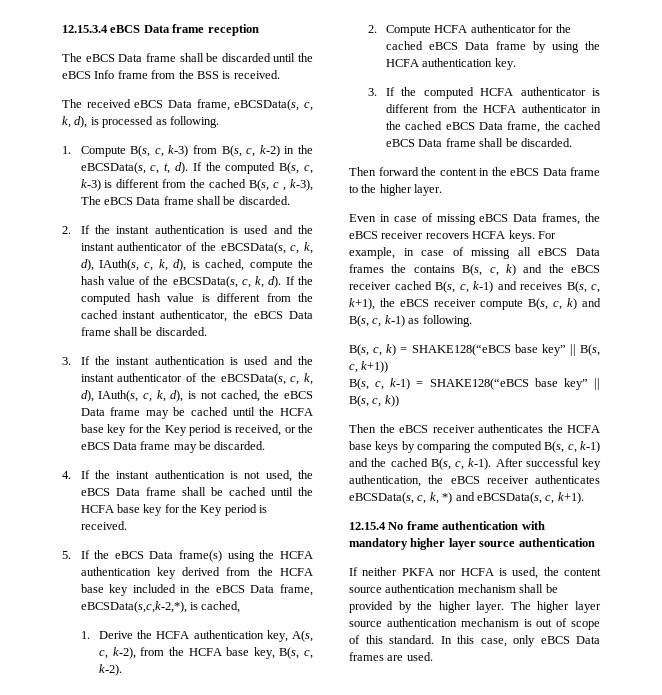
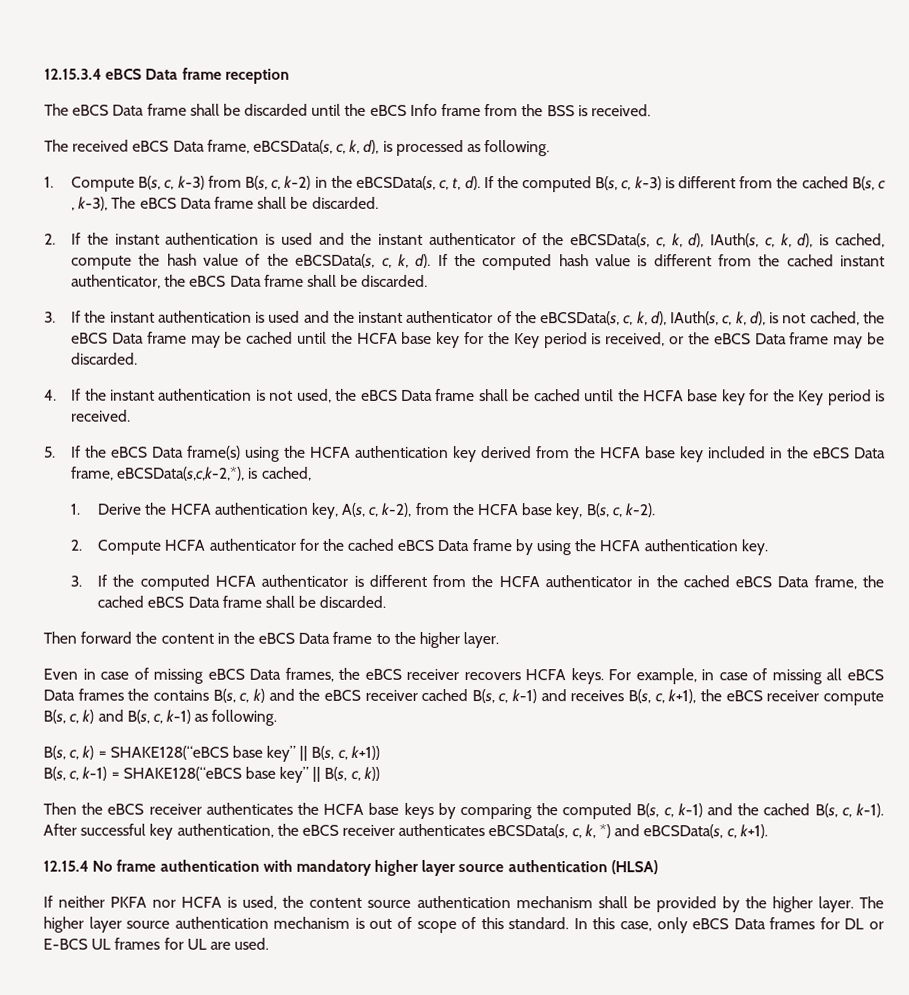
(595, 542) none -> [610,860,658,875] (HLSA)
(384, 656) none -> [819,917,884,930] [43,937,207,950] for DL or E-BCS UL frames for UL

